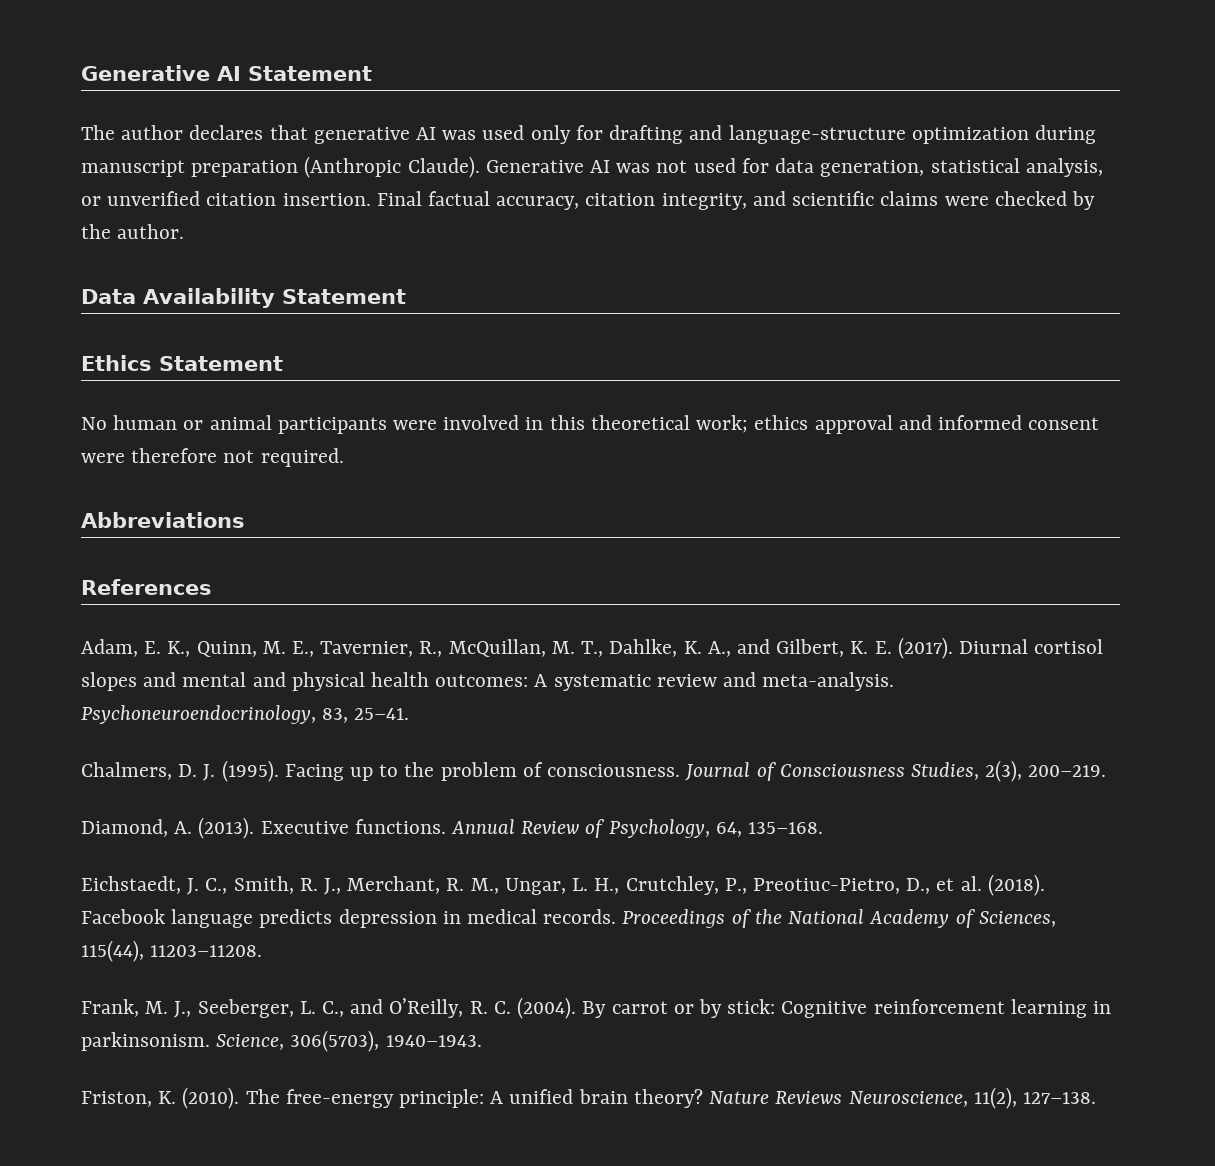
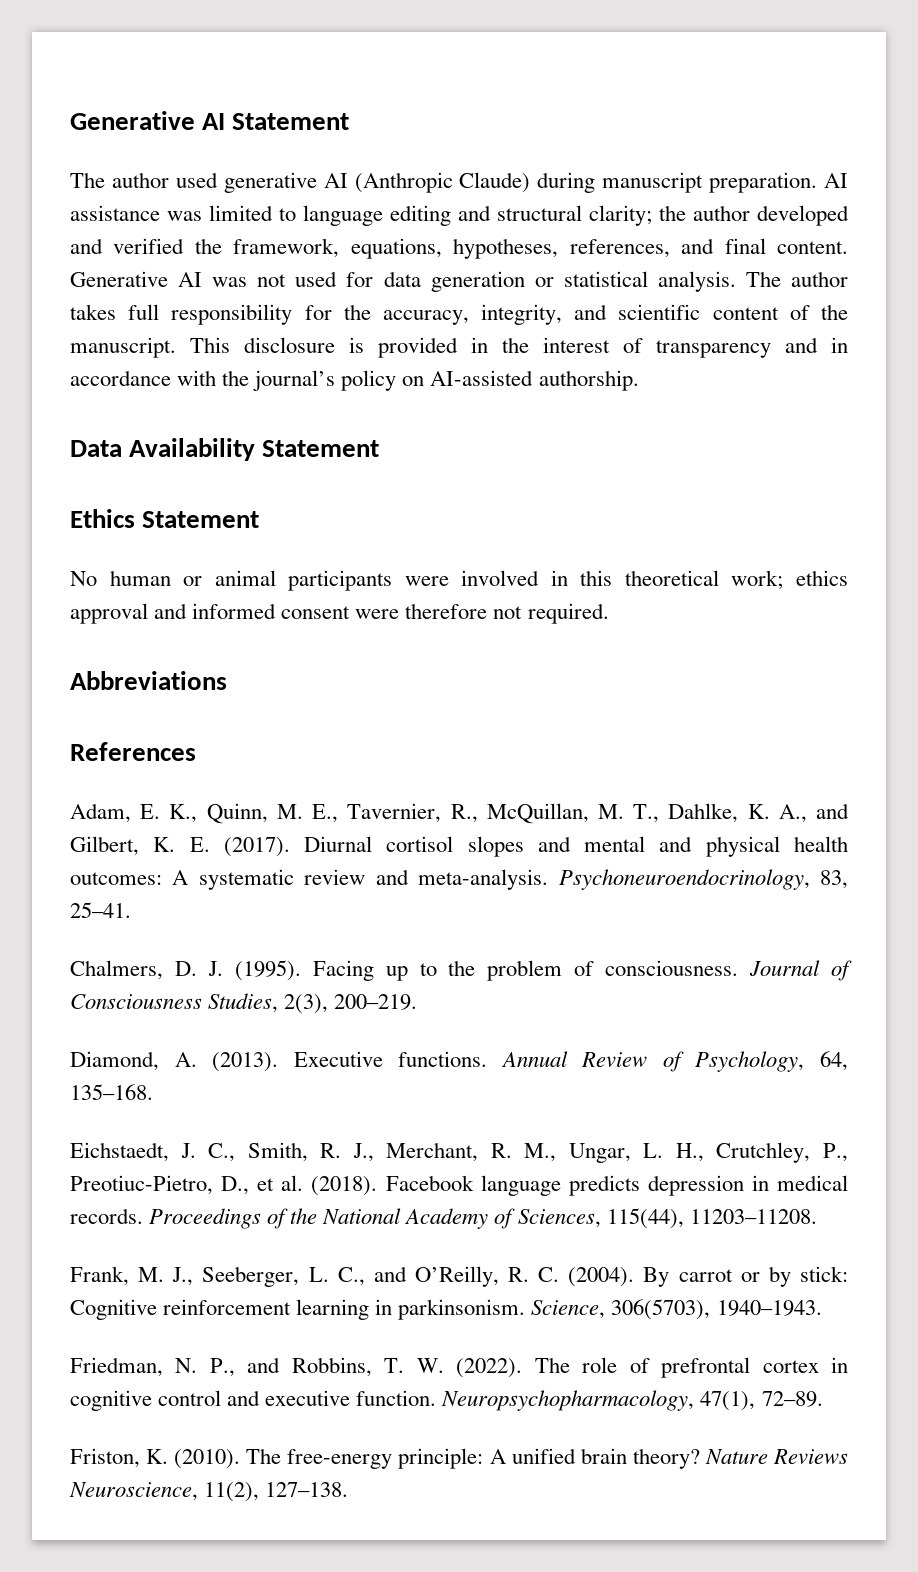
[189,125,1096,144] [81,156,480,178] declares that generative AI was used only for drafting and language-structure optimization during manuscript preparation (Anthropic Claude). -> [175,172,848,193] [70,205,849,226] [70,238,848,259] used generative AI (Anthropic Claude) during manuscript preparation. AI assistance was limited to language editing and structural clarity; the author developed and verified the framework, equations, hypotheses, references, and final content.
[820,158,1103,177] [81,191,1095,210] [81,224,185,239] generation, statistical analysis, or unverified citation insertion. Final factual accuracy, citation integrity, and scientific claims were checked by the author. -> [430,271,849,292] [70,304,848,325] [70,337,848,358] [70,370,639,391] generation or statistical analysis. The author takes full responsibility for the accuracy, integrity, and scientific content of the manuscript. This disclosure is provided in the interest of transparency and in accordance with the journal’s policy on AI-assisted authorship.
(482, 1041) none -> [70,1357,848,1378] [70,1390,823,1411] // Friedman, N. P., and Robbins, T. W. (2022). The role of prefrontal cortex in cognitive control and executive function. Neuropsychopharmacology, 47(1), 72–89.

